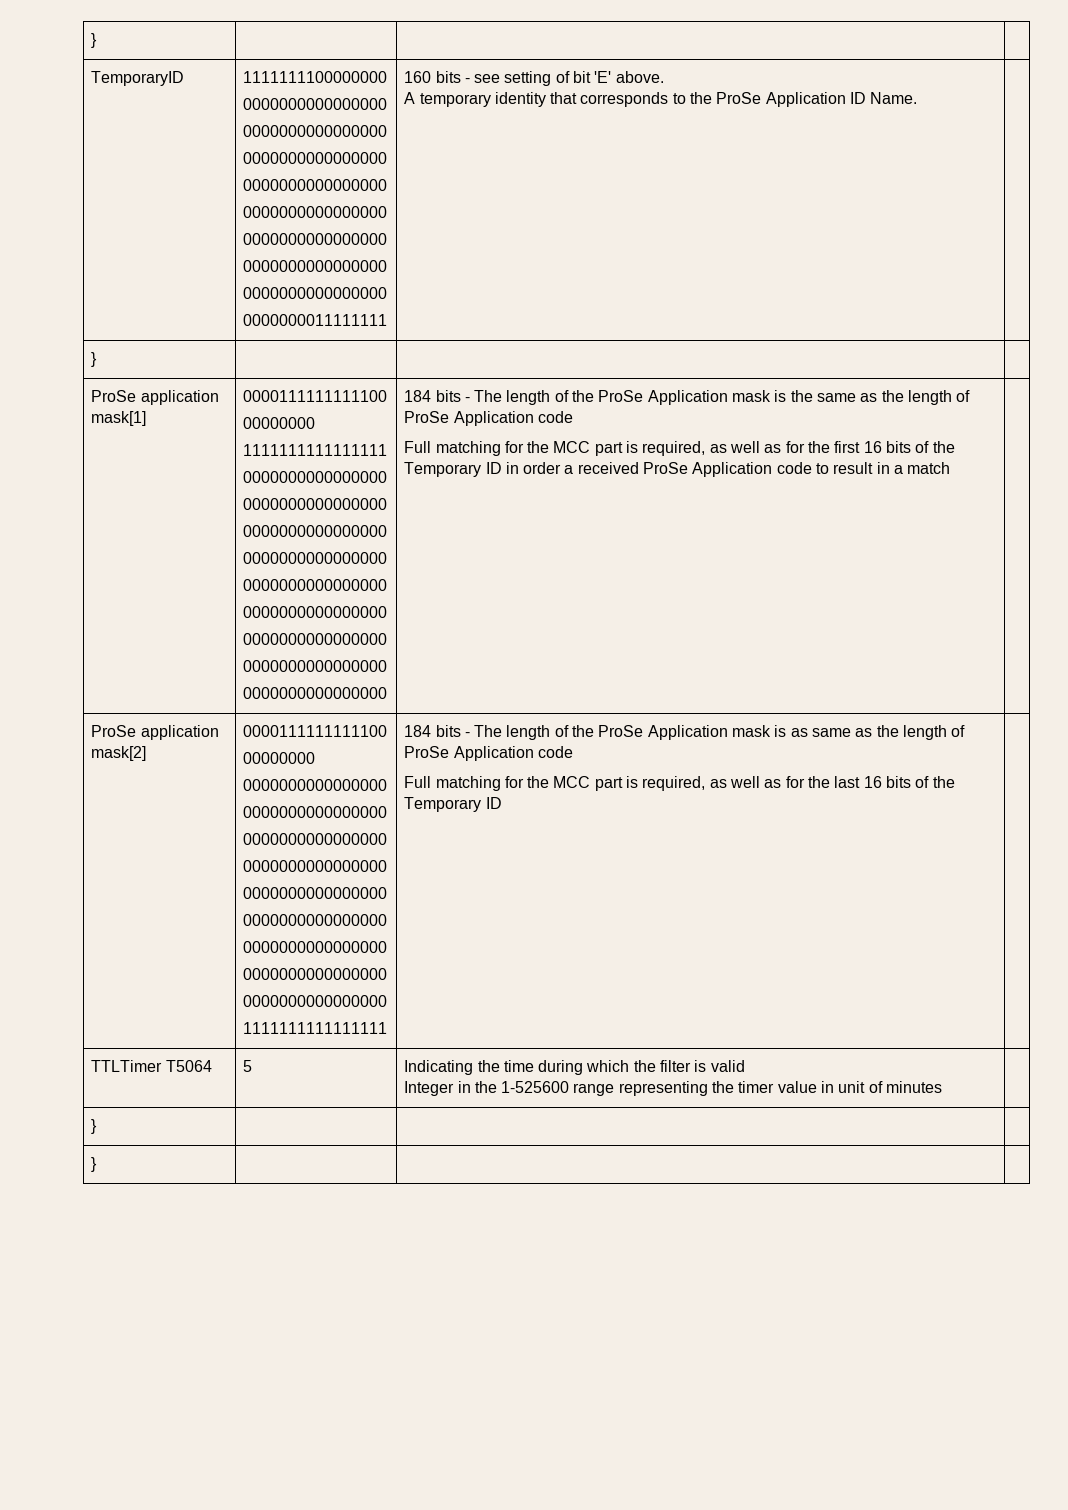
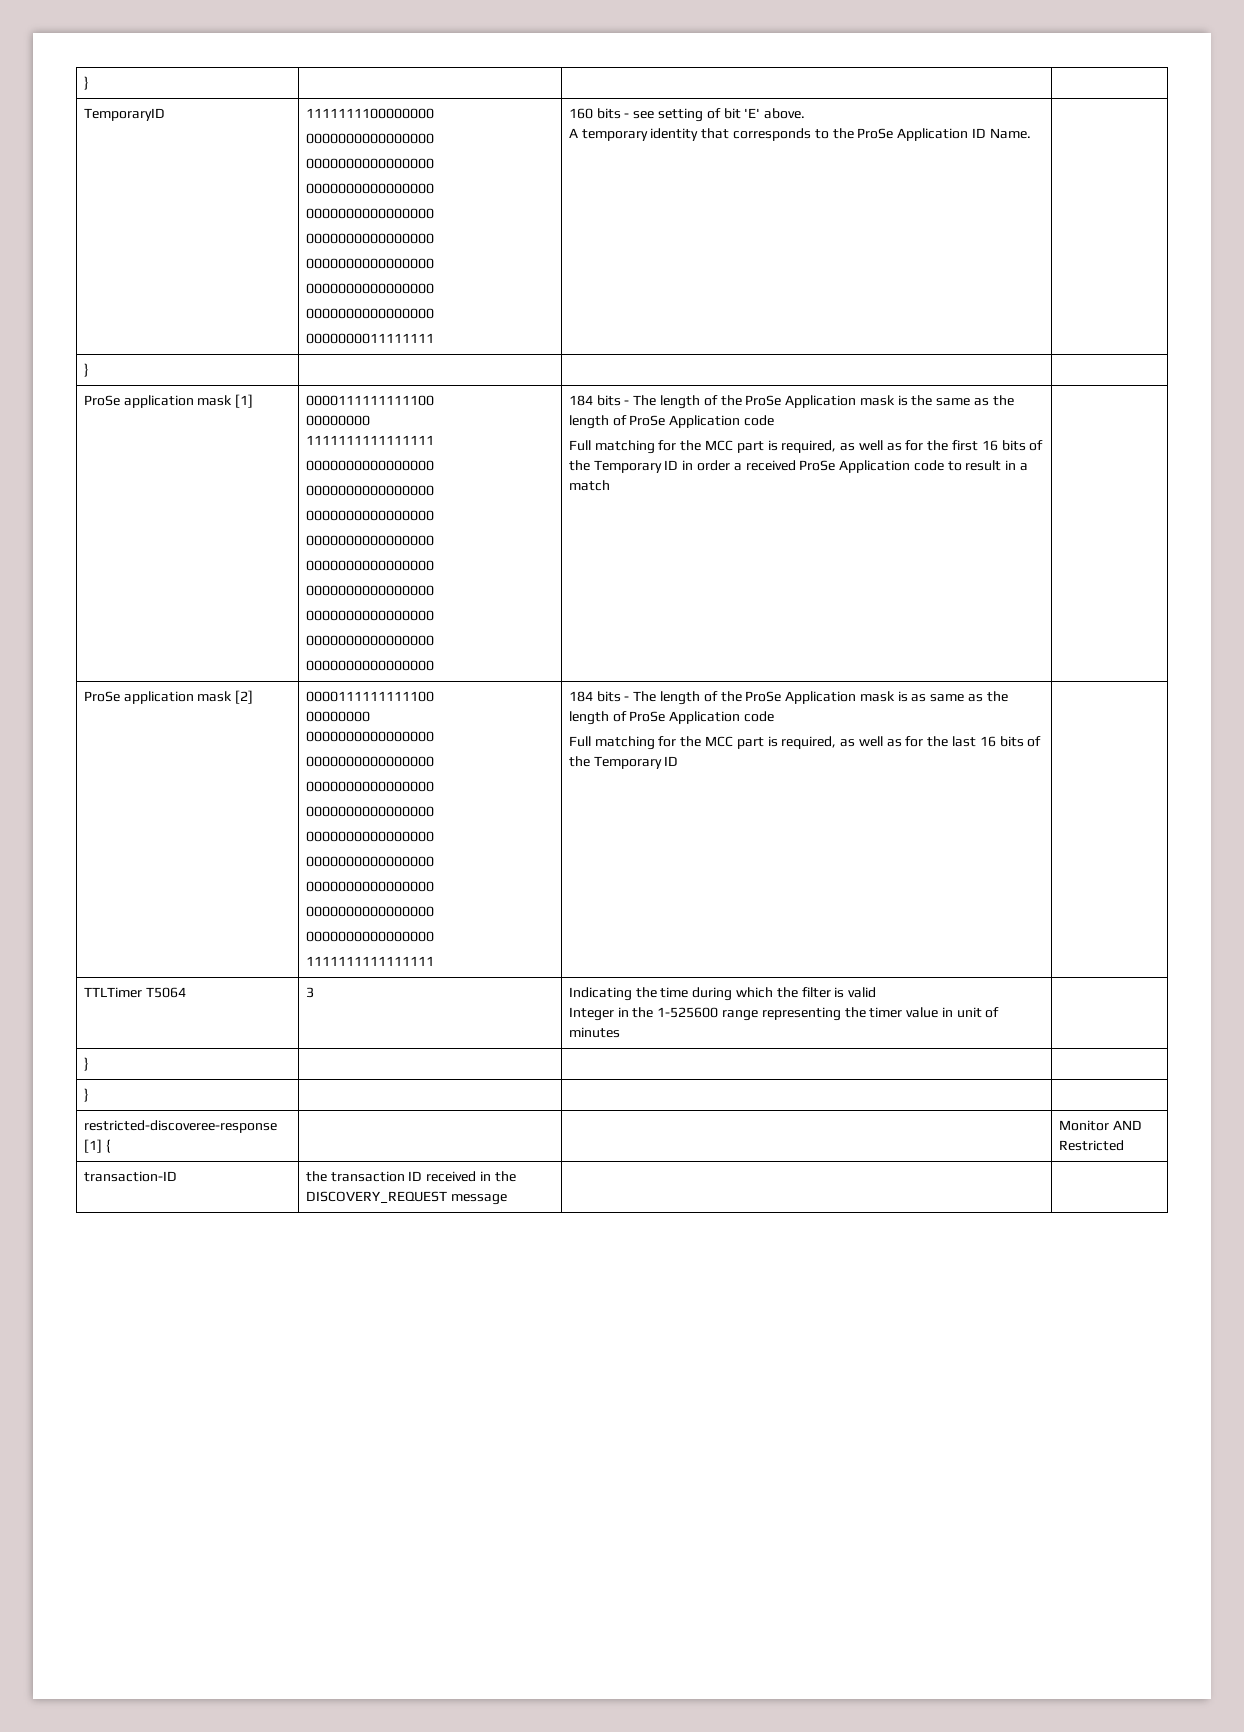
[91,411,147,426] mask[1] -> [197,394,254,408] mask [1]
[91,746,147,761] mask[2] -> [197,690,254,704] mask [2]
[243,1060,253,1072] 5 -> [305,987,314,998] 3
(98, 1164) none -> [83,1120,277,1133] [83,1139,111,1153] [1058,1120,1142,1131] [1058,1140,1124,1151] [83,1171,177,1182] [305,1171,516,1182] [305,1191,507,1205] // restricted-discoveree-response [1] { | | | Monitor AND Restricted // transaction-ID | the transaction ID received in the DISCOVERY_REQUEST message | |

